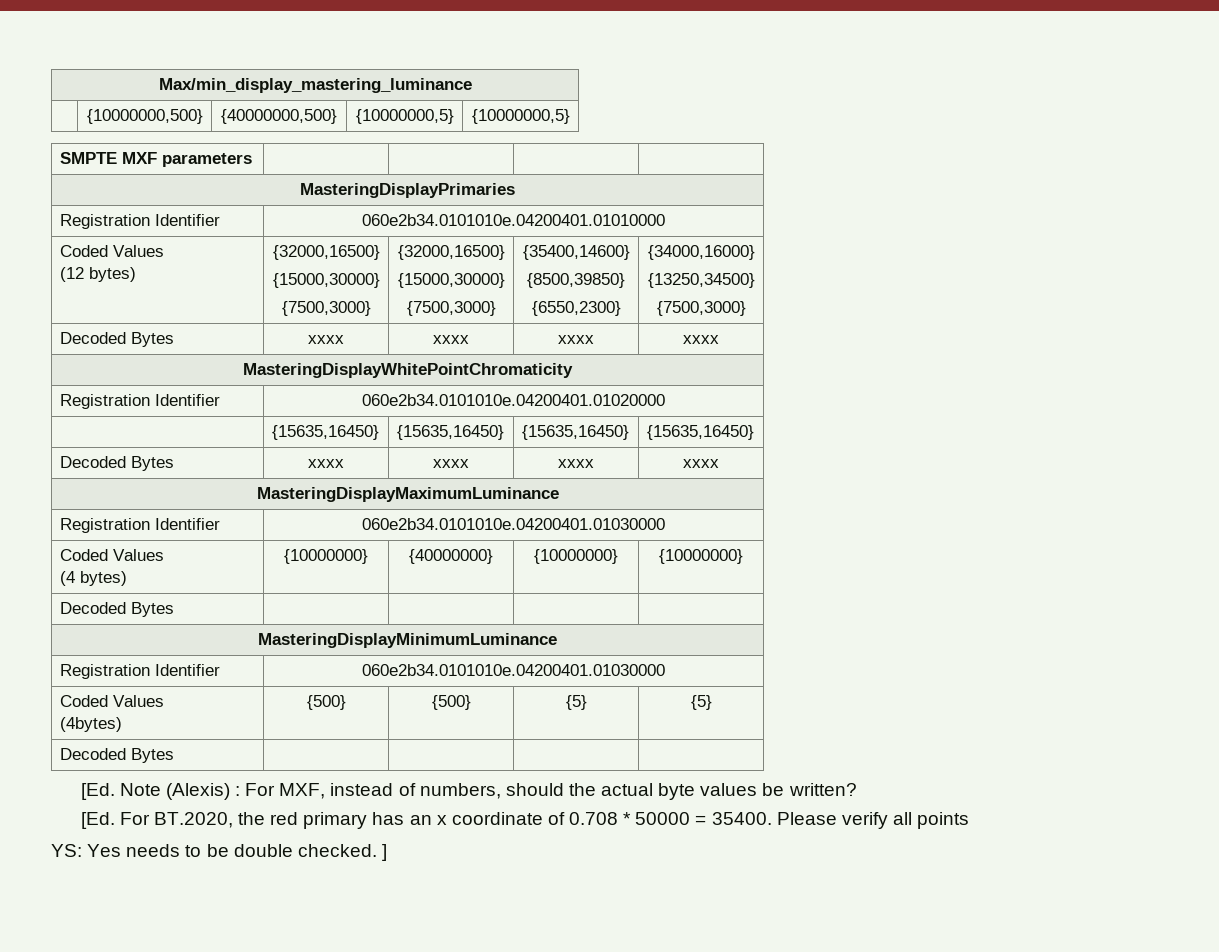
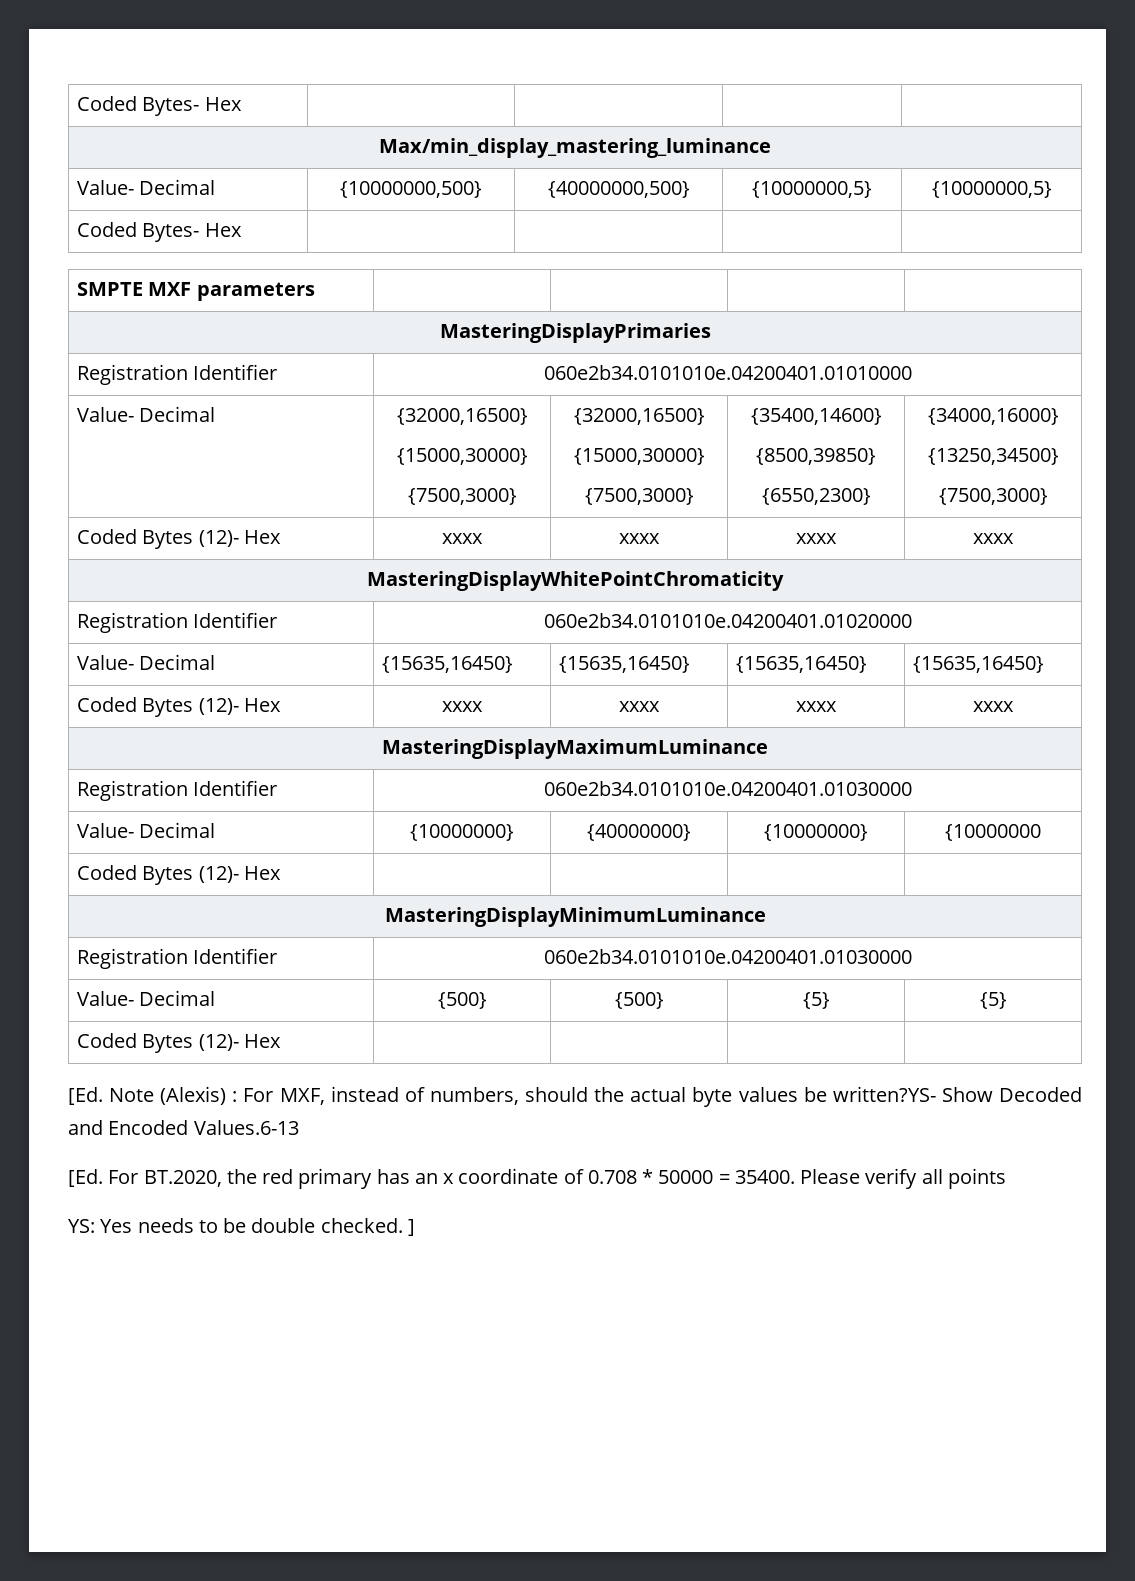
(158, 85) none -> [76,96,242,116] Coded Bytes- Hex | | | | //
(472, 85) none -> [76,179,216,195] Value- Decimal
(570, 116) none -> [76,222,242,242] // Coded Bytes- Hex | | | |
[59,245,164,257] [59,267,136,282] Coded Values // (12 bytes) -> [76,406,216,422] Value- Decimal
[59,332,174,347] Decoded Bytes -> [76,529,281,549] Coded Bytes (12)- Hex
(665, 400) none -> [76,654,216,670] Value- Decimal
[59,456,174,471] Decoded Bytes -> [76,697,281,717] Coded Bytes (12)- Hex
[59,549,164,561] [59,571,127,586] Coded Values // (4 bytes) -> [76,822,216,838] Value- Decimal
[659,549,743,564] [59,602,174,617] {10000000} // Decoded Bytes -> [945,824,1041,841] [76,865,281,885] {10000000 // Coded Bytes (12)- Hex
[59,695,164,707] [59,717,122,732] Coded Values // (4bytes) -> [76,990,216,1006] Value- Decimal
[59,748,174,763] Decoded Bytes -> [76,1033,281,1053] Coded Bytes (12)- Hex
[788,783,857,796] written? -> [832,1086,1083,1102] [68,1120,299,1135] written?YS- Show Decoded and Encoded Values.6-13

